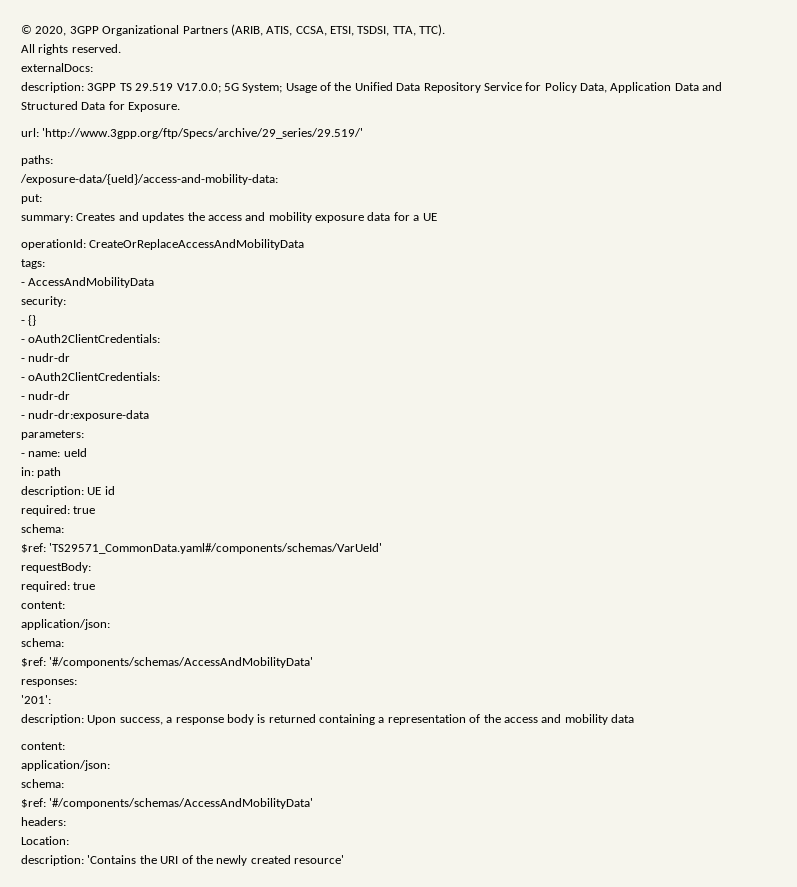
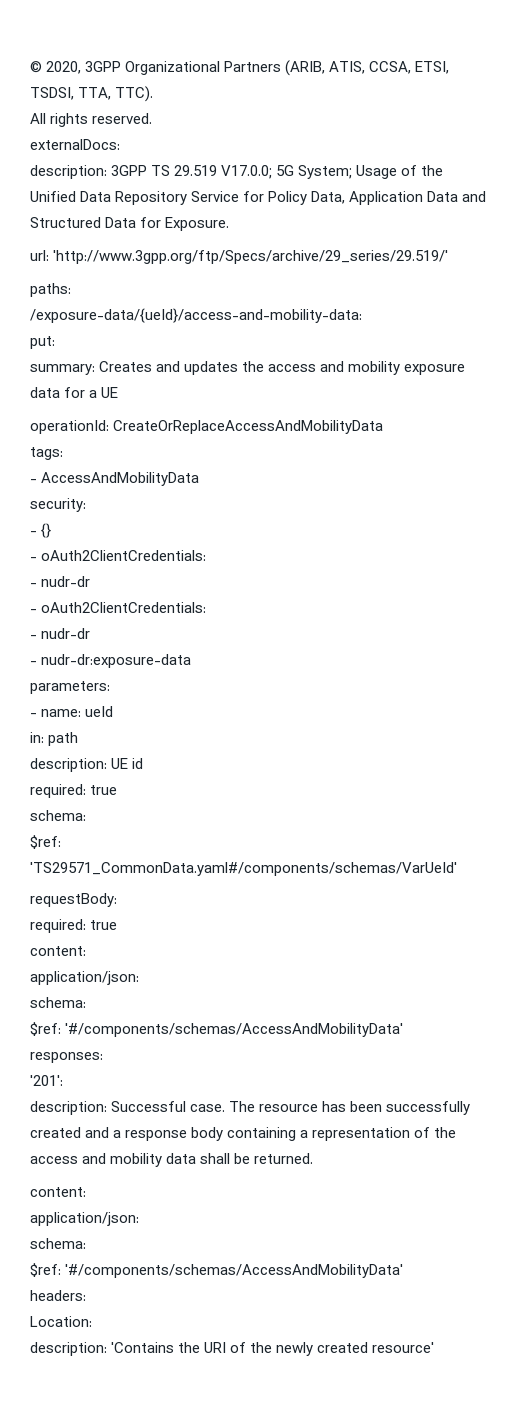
[87,715,163,725] Upon success, -> [111,1101,471,1115] [30,1127,110,1138] Successful case. The resource has been successfully created and
[257,714,316,723] is returned -> (224, 1134) none
(634, 718) none -> [200,1153,314,1164] shall be returned.

